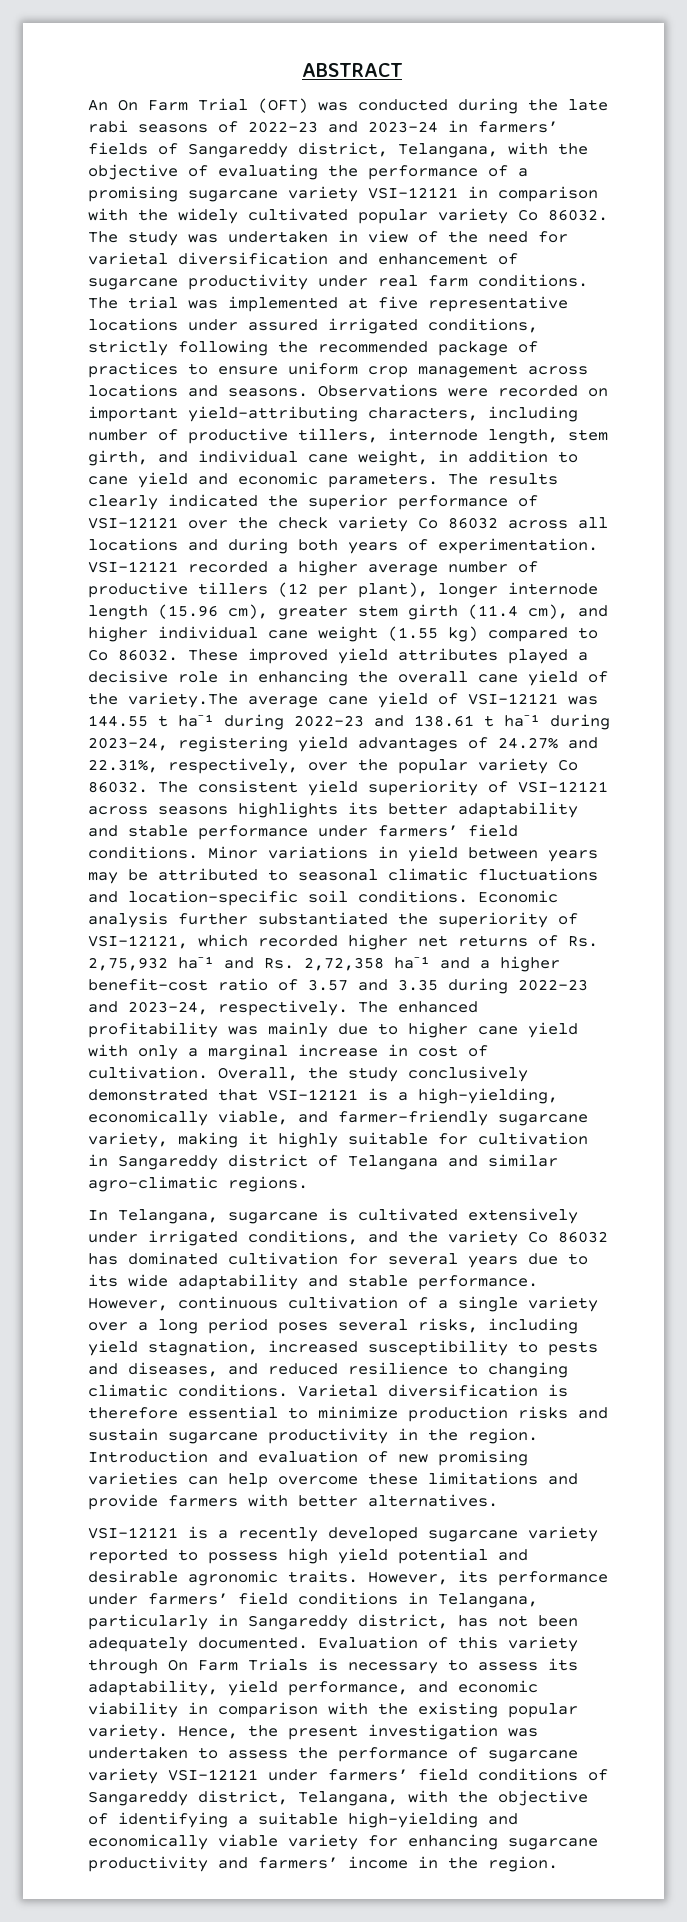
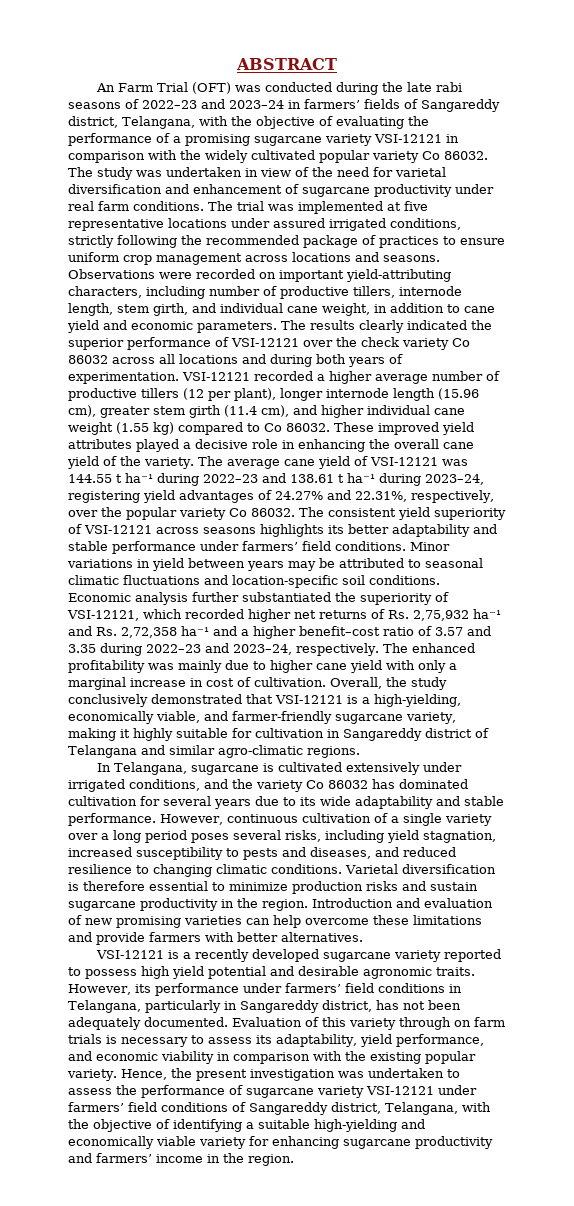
[118,99,138,111] On -> (116, 87) none
[128,692,238,708] variety.The -> [144,456,223,469] variety. The
[168,1658,308,1671] On Farm Trials -> [454,1017,505,1027] [68,1034,102,1044] on farm trials

